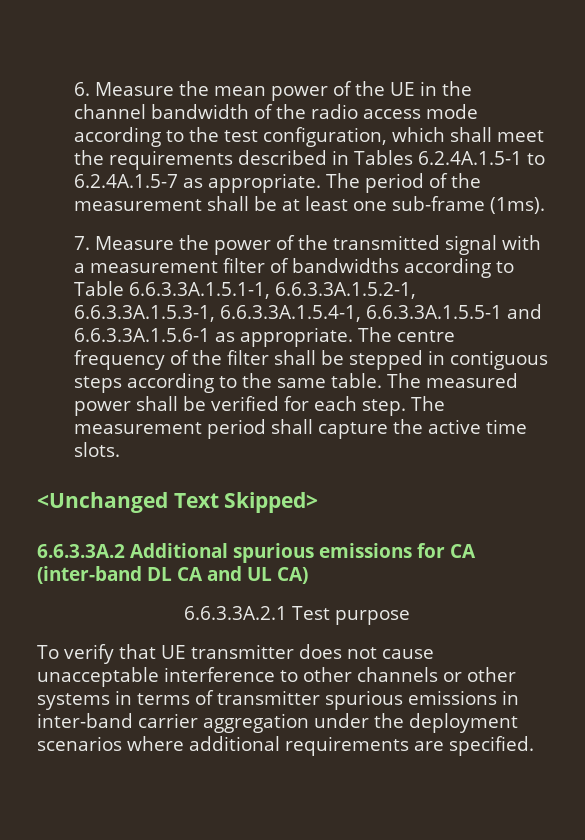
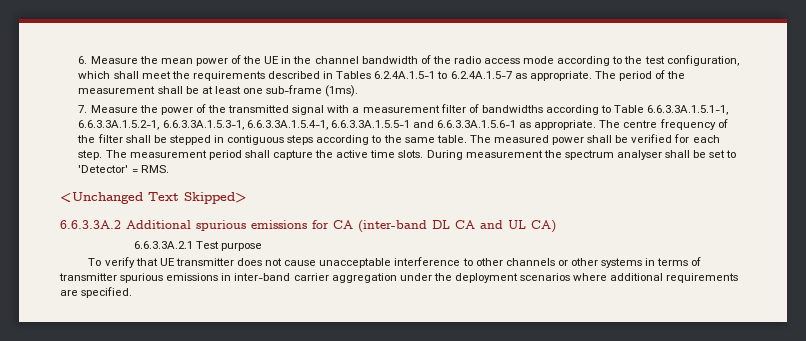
(120, 449) none -> [426,150,737,160] [78,165,169,173] During measurement the spectrum analyser shall be set to 'Detector' = RMS.

